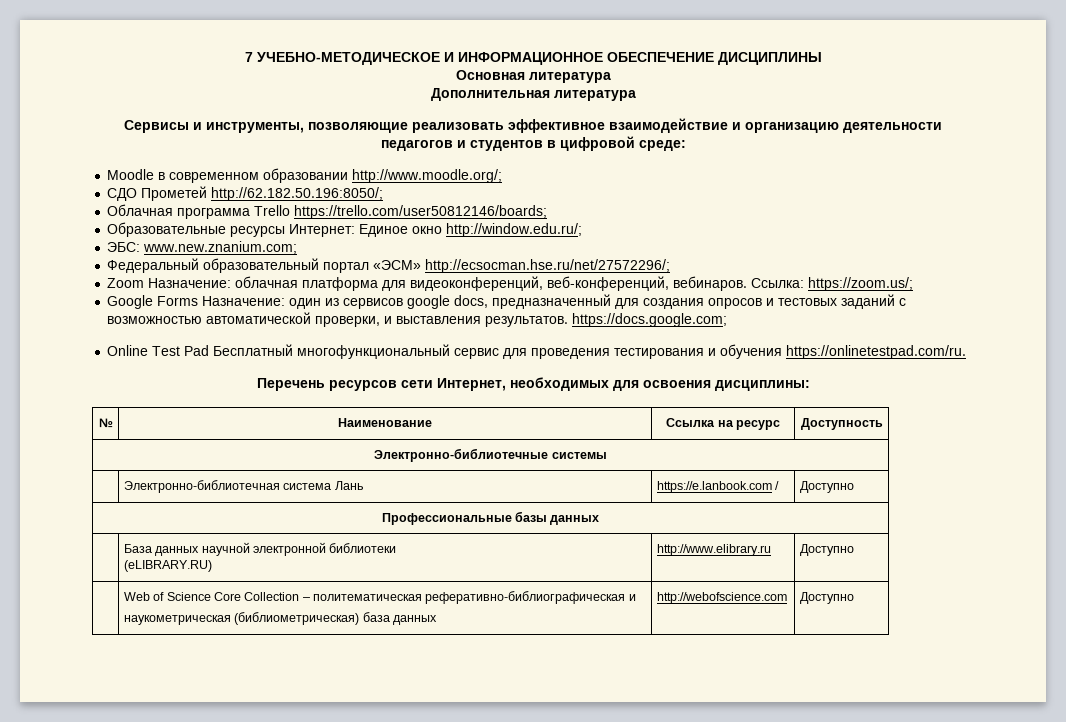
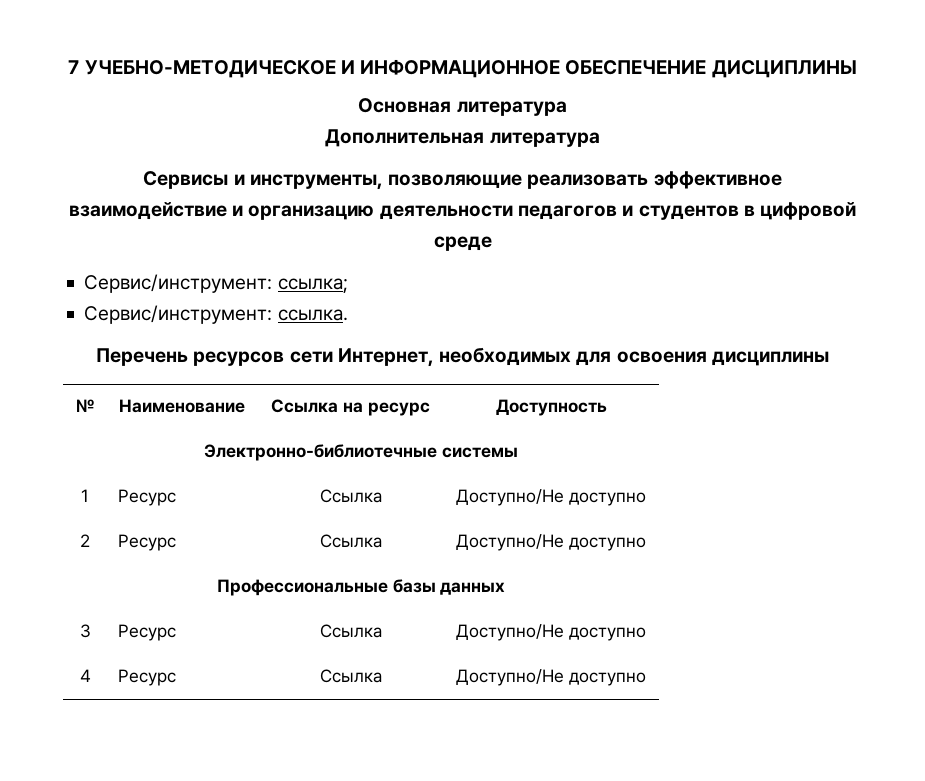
[638,140,686,151] [107,168,503,183] [107,186,384,201] [107,204,548,219] [107,222,583,237] [107,241,298,254] [107,258,671,273] [107,276,914,291] [107,294,907,309] [107,312,728,327] [107,344,967,359] среде: // Moodle в современном образовании http://www.moodle.org/; // СДО Прометей http://62.182.50.196:8050/; // Облачная программа Trello https://trello.com/user50812146/boards; // Образовательные ресурсы Интернет: Единое окно http://window.edu.ru/; // ЭБС: www.new.znanium.com; // Федеральный образовательный портал «ЭСМ» http://ecsocman.hse.ru/net/27572296/; // Zoom Назначение: облачная платформа для видеоконференций, веб-конференций, вебинаров. Ссылка: https://zoom.us/; // Google Forms Назначение: один из сервисов google docs, предназначенный для создания опросов и тестовых заданий с возможностью автоматической проверки, и выставления результатов. https://docs.google.com; // Online Test Pad Бесплатный многофункциональный сервис для проведения тестирования и обучения https://onlinetestpad.com/ru. -> [433,236,492,251] [84,274,348,293] [84,305,348,324] среде // Сервис/инструмент: ссылка; // Сервис/инструмент: ссылка.
[714,380,810,391] дисциплины: -> [711,351,829,366] дисциплины
[123,480,364,493] [656,481,780,493] [799,481,854,493] [381,511,600,525] [123,542,397,556] [123,560,212,572] [656,544,771,556] [799,544,854,556] [123,591,636,604] [123,612,437,625] [656,592,787,604] [799,592,854,604] | Электронно-библиотечная система Лань | https://e.lanbook.com / | Доступно // Профессиональные базы данных // | База данных научной электронной библиотеки // (eLIBRARY.RU) | http://www.elibrary.ru | Доступно // | Web of Science Core Collection – политематическая реферативно-библиографическая и // наукометрическая (библиометрическая) база данных | http://webofscience.com | Доступно -> [81,489,89,502] [117,489,176,506] [319,489,382,503] [456,489,646,506] [80,534,90,547] [117,534,176,551] [319,534,382,548] [456,534,646,551] [216,579,506,596] [79,624,91,638] [117,624,176,641] [319,624,382,638] [456,624,646,641] [79,669,91,682] [117,669,176,686] [319,669,382,683] [456,669,646,686] 1 | Ресурс | Ссылка | Доступно/Не доступно // 2 | Ресурс | Ссылка | Доступно/Не доступно // Профессиональные базы данных // 3 | Ресурс | Ссылка | Доступно/Не доступно // 4 | Ресурс | Ссылка | Доступно/Не доступно

